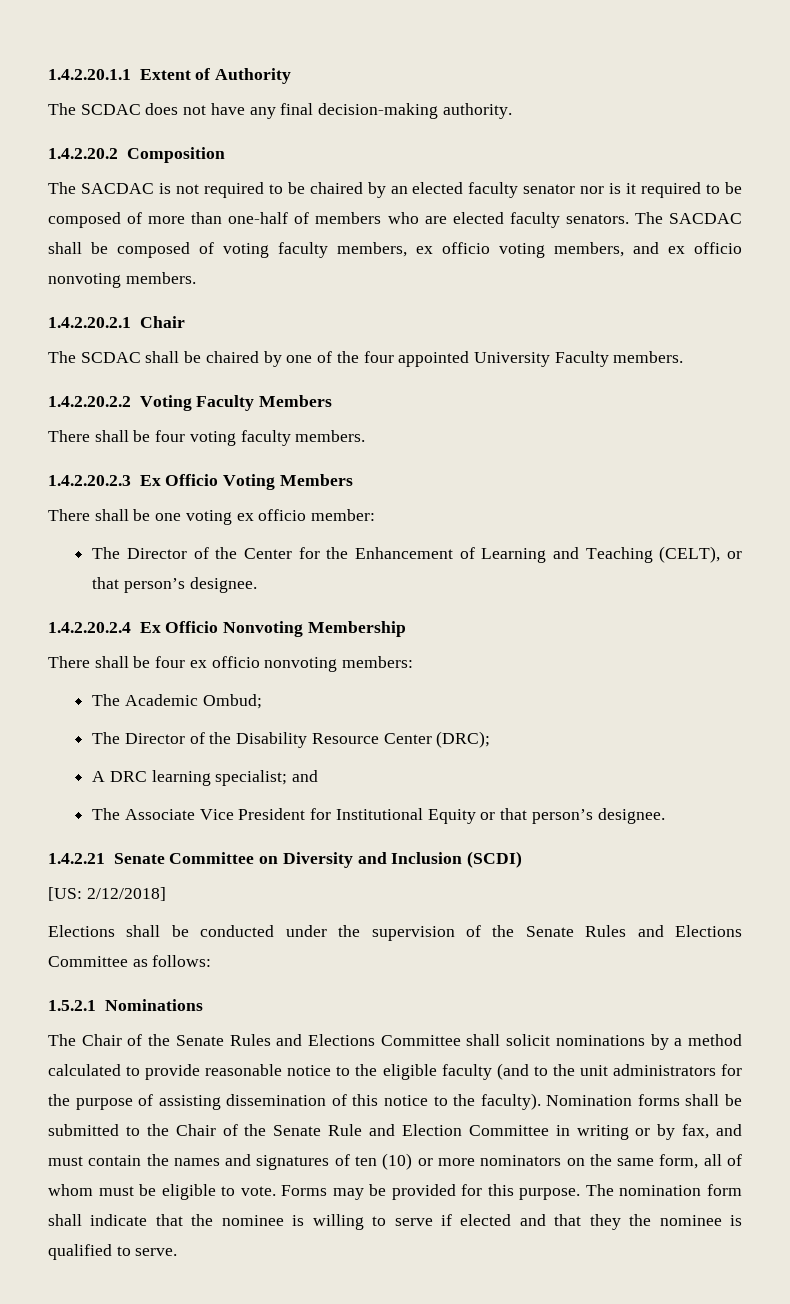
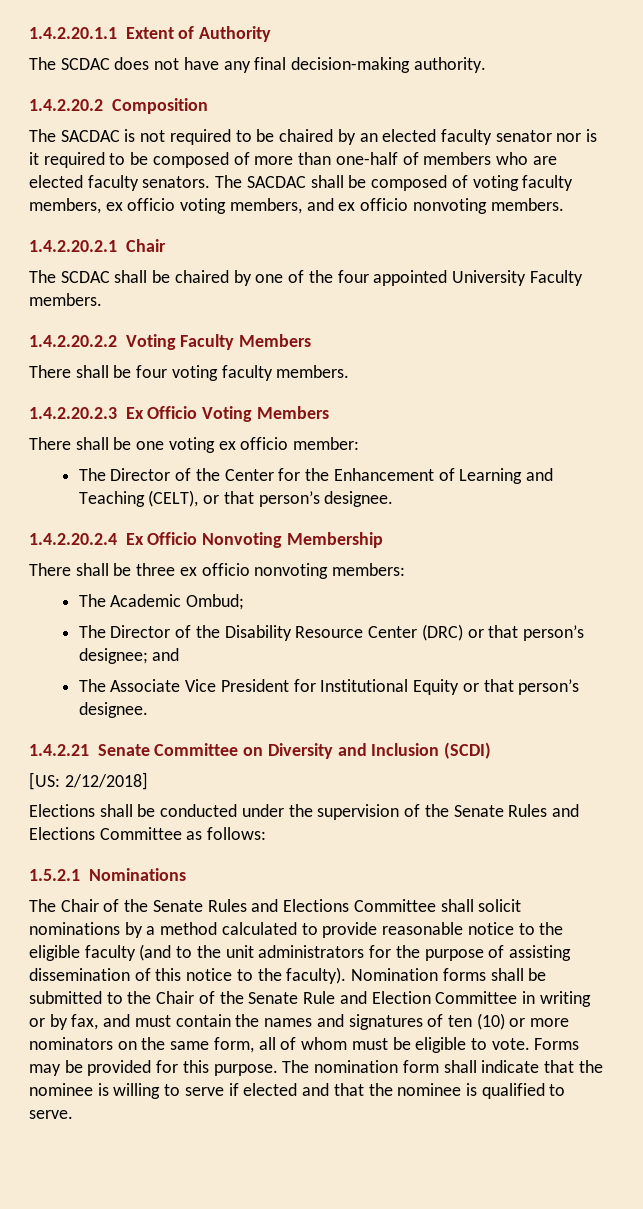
[155,656,186,668] four -> [136,563,176,576] three
[436,731,491,748] [92,770,288,786] (DRC); // A DRC learning specialist; -> [421,624,585,641] [78,648,148,664] (DRC) or that person’s designee;
[589,1214,621,1230] they -> (364, 1089) none

